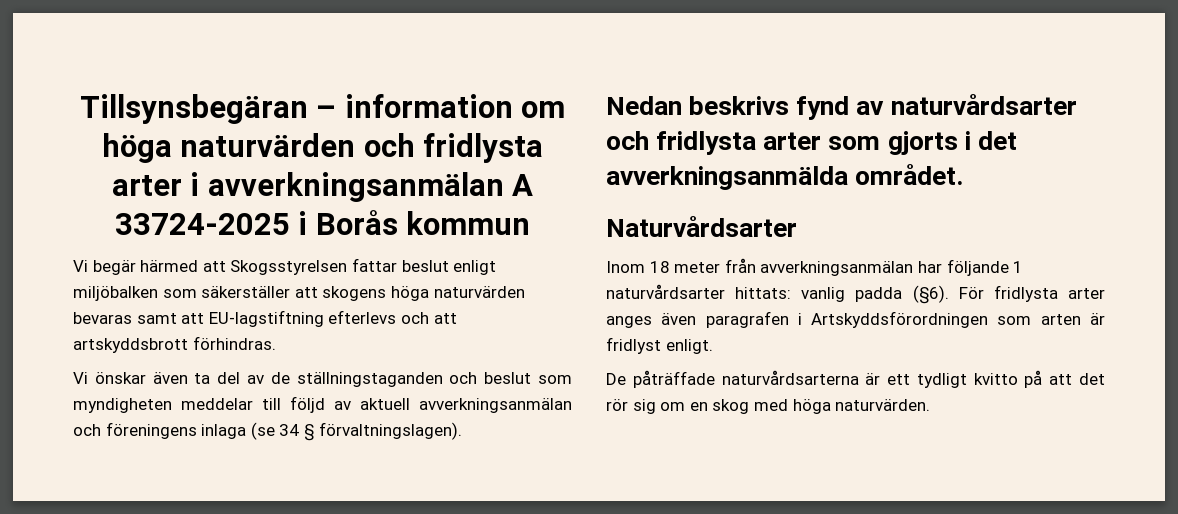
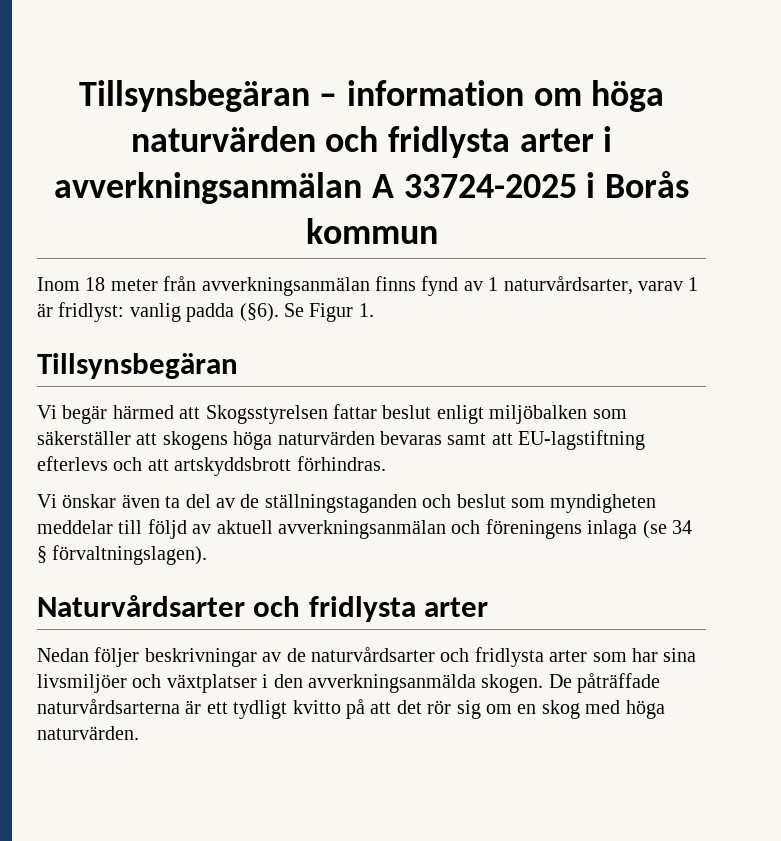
(531, 223) none -> [37,276,699,296] [37,302,374,322] [37,353,238,379] // Inom 18 meter från avverkningsanmälan finns fynd av 1 naturvårdsarter, varav 1 är fridlyst: vanlig padda (§6). Se Figur 1. // Tillsynsbegäran
[606,96,885,120] Nedan beskrivs fynd av -> [37,595,489,622] [37,647,306,667] Naturvårdsarter och fridlysta arter // Nedan följer beskrivningar av de
[887,131,1017,155] [606,164,965,190] [606,216,797,237] [606,258,1024,276] [606,284,1105,304] [606,311,1105,328] [606,337,713,354] gjorts i det avverkningsanmälda området. // Naturvårdsarter // Inom 18 meter från avverkningsanmälan har följande 1 naturvårdsarter hittats: vanlig padda (§6). För fridlysta arter anges även paragrafen i Artskyddsförordningen som arten är fridlyst enligt. // -> [631,648,697,662] [37,674,544,693] har sina livsmiljöer och växtplatser i den avverkningsanmälda skogen.

